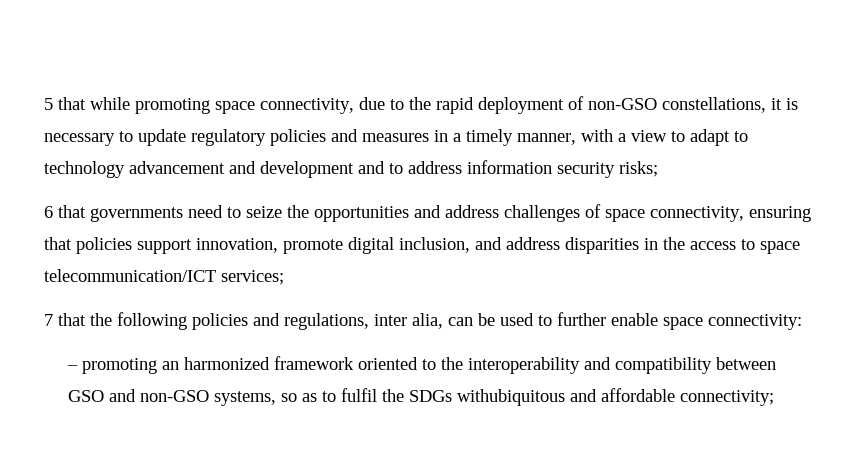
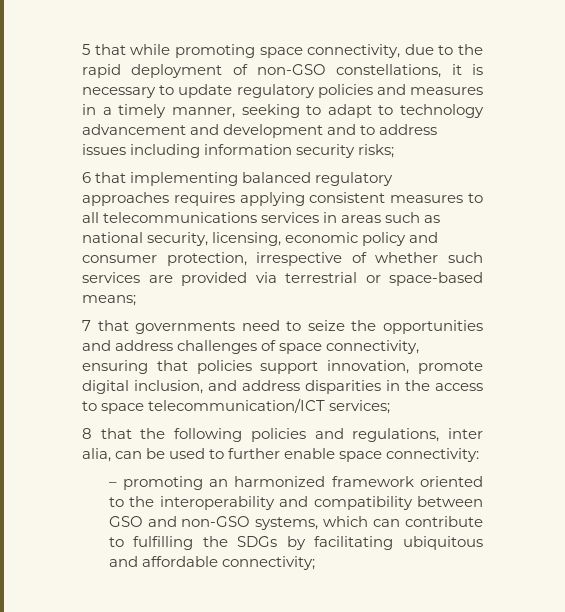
[581,129,667,142] with a view -> [241,104,300,118] seeking
(462, 167) none -> [82,144,201,158] issues including
(86, 211) none -> [130,172,394,186] [82,192,484,206] [82,212,441,223] [82,232,439,246] [82,252,484,266] [82,272,483,286] [82,295,136,306] [82,320,129,331] implementing balanced regulatory approaches requires applying consistent measures to all telecommunications services in areas such as national security, licensing, economic policy and consumer protection, irrespective of whether such services are provided via terrestrial or space-based means; // 7 that
[44,314,53,326] 7 -> [82,428,92,439] 8
[281,388,566,406] so as to fulfil the SDGs withubiquitous -> [323,516,483,527] [108,536,483,550] which can contribute to fulfilling the SDGs by facilitating ubiquitous

